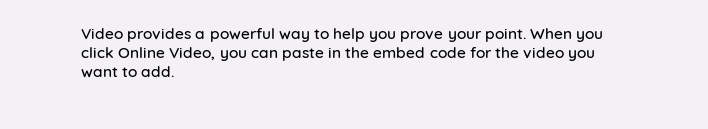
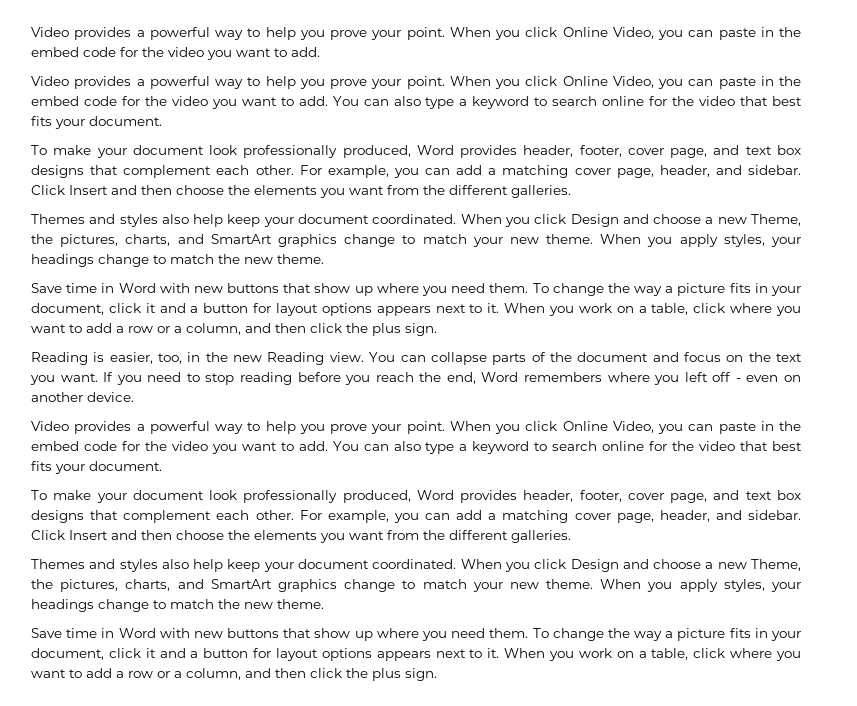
(175, 71) none -> [31,76,801,89] [31,96,803,109] [31,116,162,129] [31,145,801,158] [31,165,801,178] [31,185,571,198] [31,214,801,227] [31,234,801,247] [31,254,324,267] [31,283,801,296] [31,303,802,316] [31,323,437,336] [31,352,803,365] [30,372,801,385] [31,392,134,402] [31,421,801,434] [31,441,803,454] [31,461,162,474] [31,490,801,503] [31,510,801,523] [31,530,571,543] [31,559,801,572] [31,579,801,592] [31,599,324,612] [31,628,801,641] [31,648,802,661] [31,668,437,681] // Video provides a powerful way to help you prove your point. When you click Online Video, you can paste in the embed code for the video you want to add. You can also type a keyword to search online for the video that best fits your document. // To make your document look professionally produced, Word provides header, footer, cover page, and text box designs that complement each other. For example, you can add a matching cover page, header, and sidebar. Click Insert and then choose the elements you want from the different galleries. // Themes and styles also help keep your document coordinated. When you click Design and choose a new Theme, the pictures, charts, and SmartArt graphics change to match your new theme. When you apply styles, your headings change to match the new theme. // Save time in Word with new buttons that show up where you need them. To change the way a picture fits in your document, click it and a button for layout options appears next to it. When you work on a table, click where you want to add a row or a column, and then click the plus sign. // Reading is easier, too, in the new Reading view. You can collapse parts of the document and focus on the text you want. If you need to stop reading before you reach the end, Word remembers where you left off - even on another device. // Video provides a powerful way to help you prove your point. When you click Online Video, you can paste in the embed code for the video you want to add. You can also type a keyword to search online for the video that best fits your document. // To make your document look professionally produced, Word provides header, footer, cover page, and text box designs that complement each other. For example, you can add a matching cover page, header, and sidebar. Click Insert and then choose the elements you want from the different galleries. // Themes and styles also help keep your document coordinated. When you click Design and choose a new Theme, the pictures, charts, and SmartArt graphics change to match your new theme. When you apply styles, your headings change to match the new theme. // Save time in Word with new buttons that show up where you need them. To change the way a picture fits in your document, click it and a button for layout options appears next to it. When you work on a table, click where you want to add a row or a column, and then click the plus sign.

